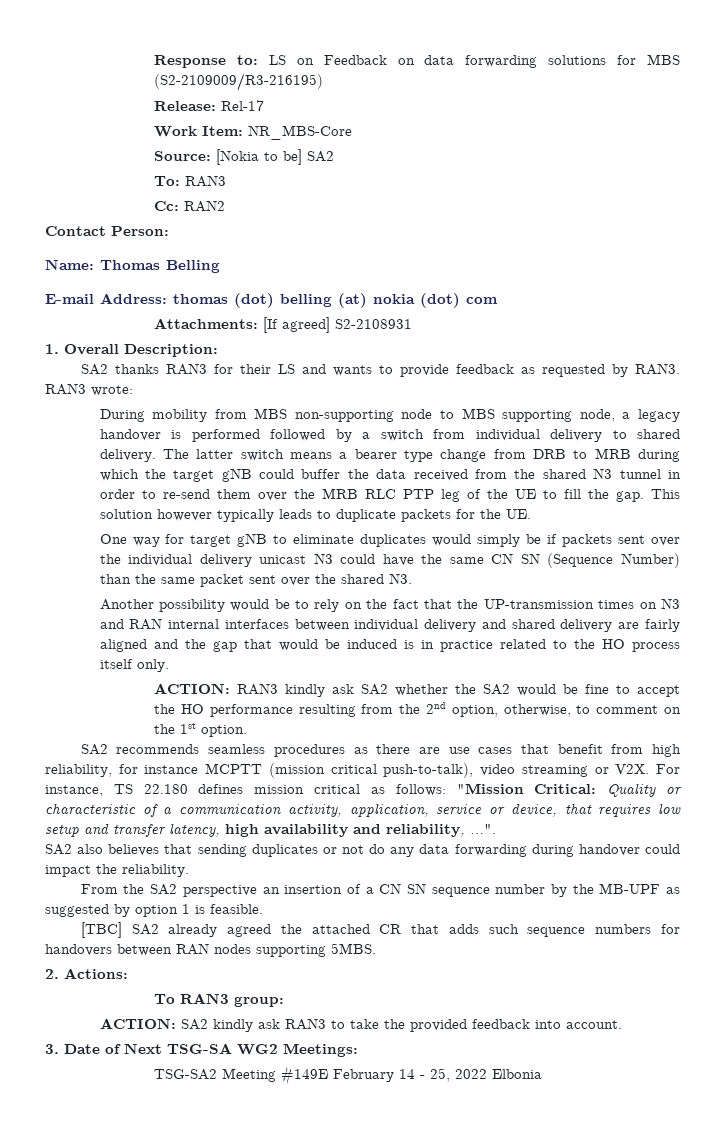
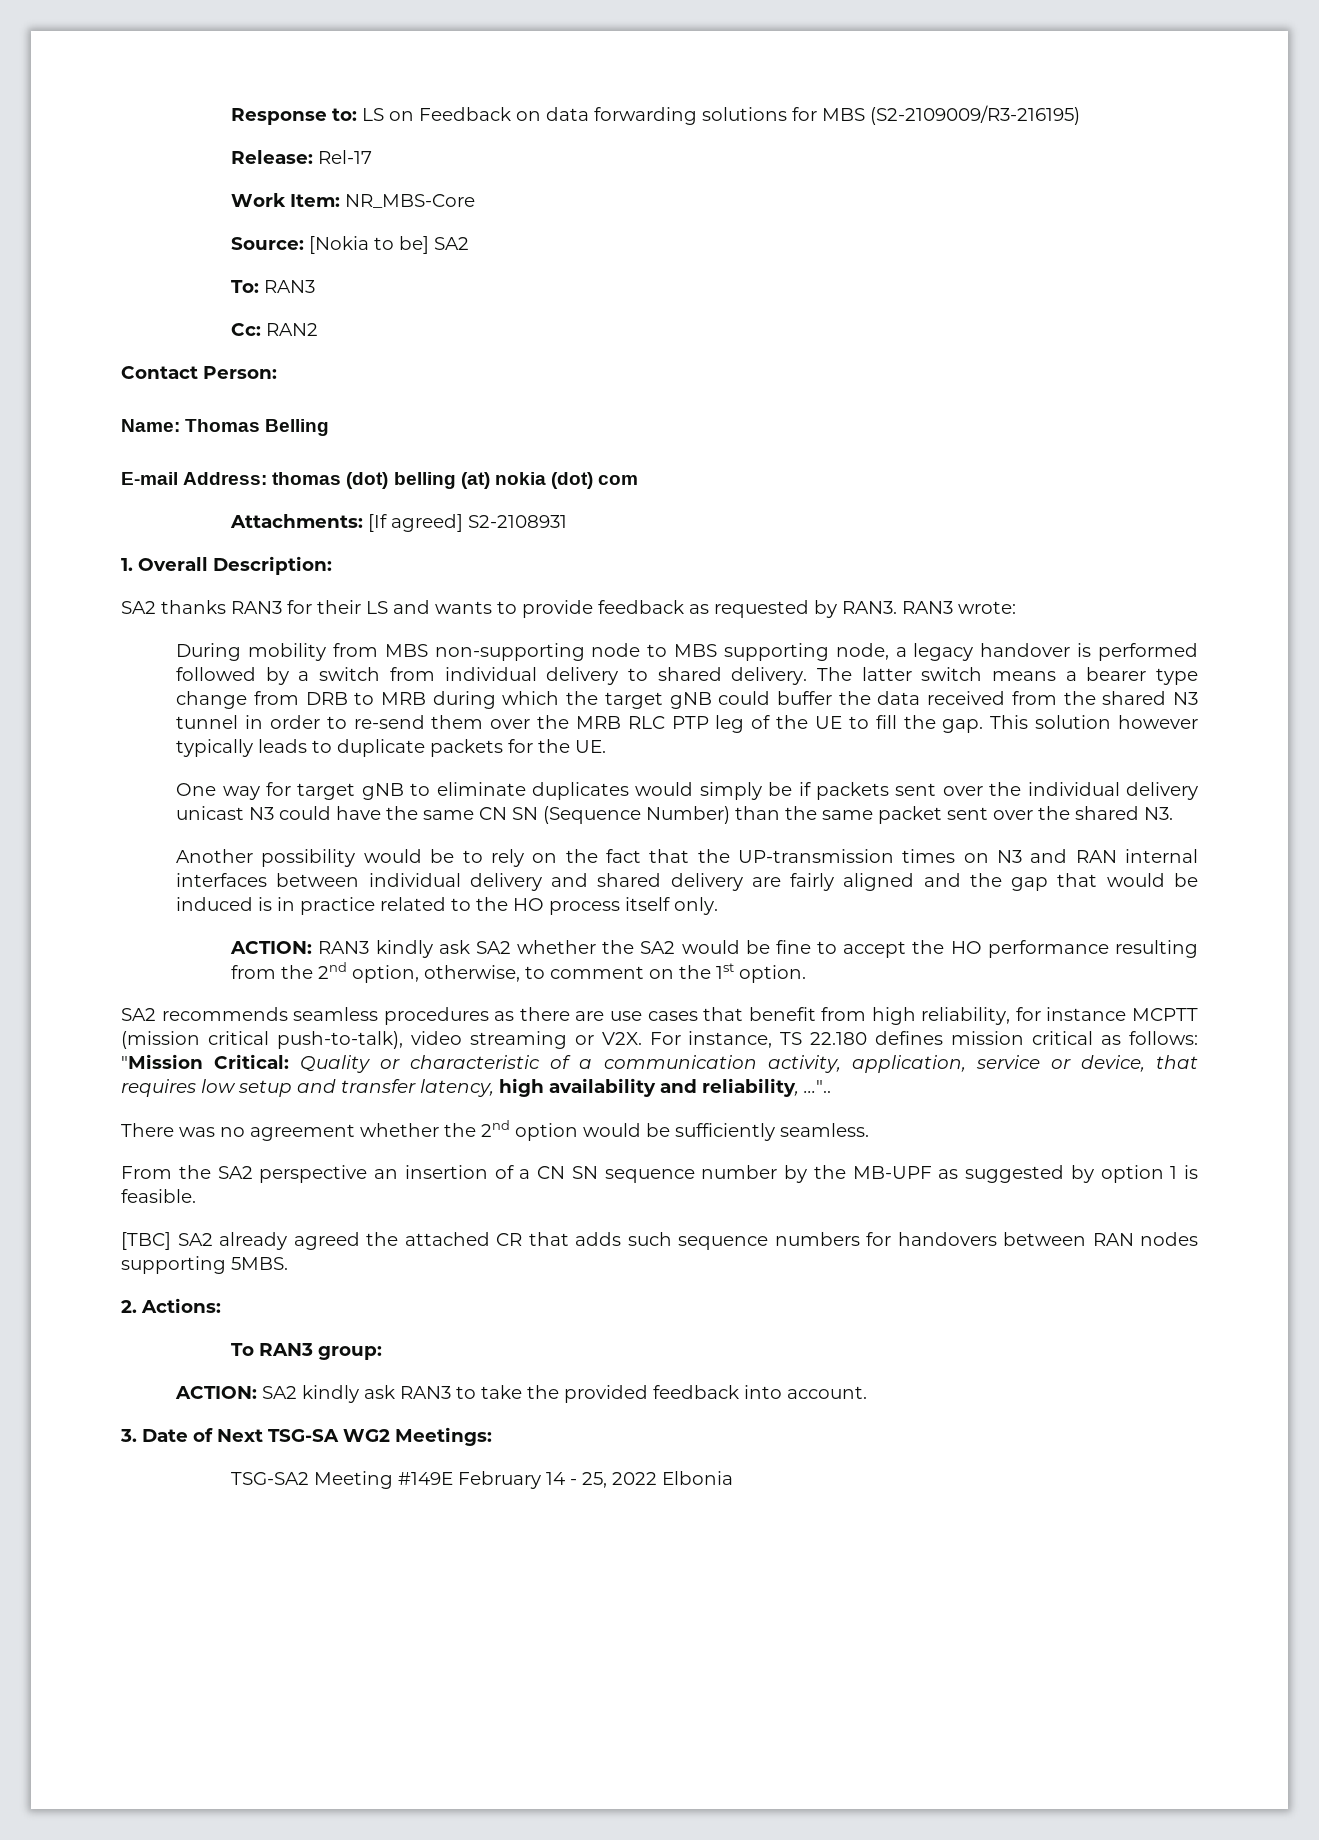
[470,824,496,834] [45,844,681,857] [45,864,189,877] …". // SA2 also believes that sending duplicates or not do any data forwarding during handover could impact the reliability. -> [804,1080,831,1093] [121,1120,869,1141] …".. // There was no agreement whether the 2nd option would be sufficiently seamless.

